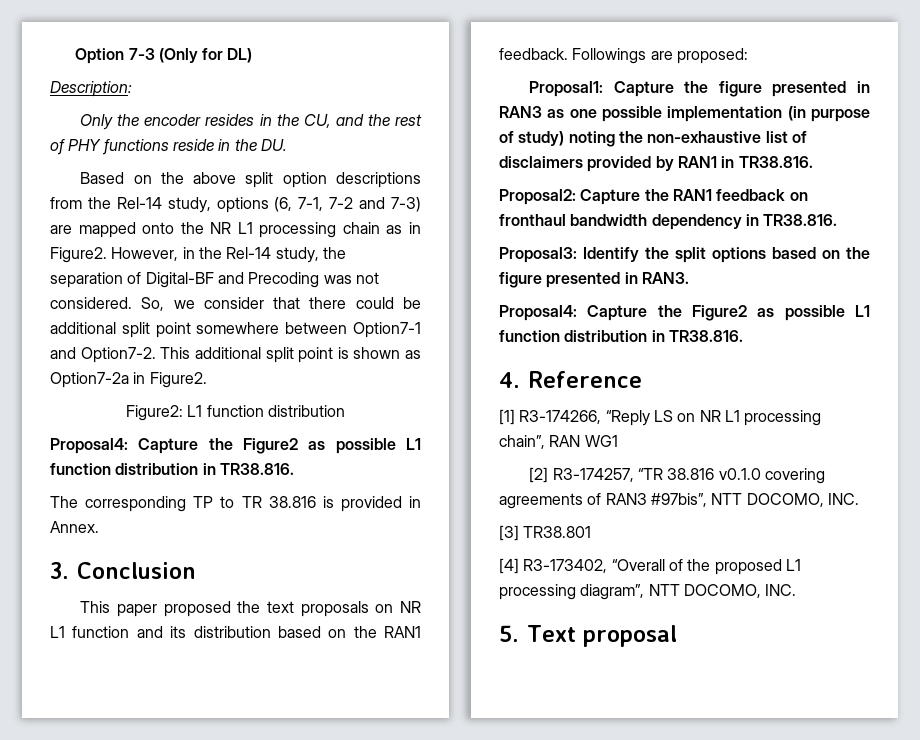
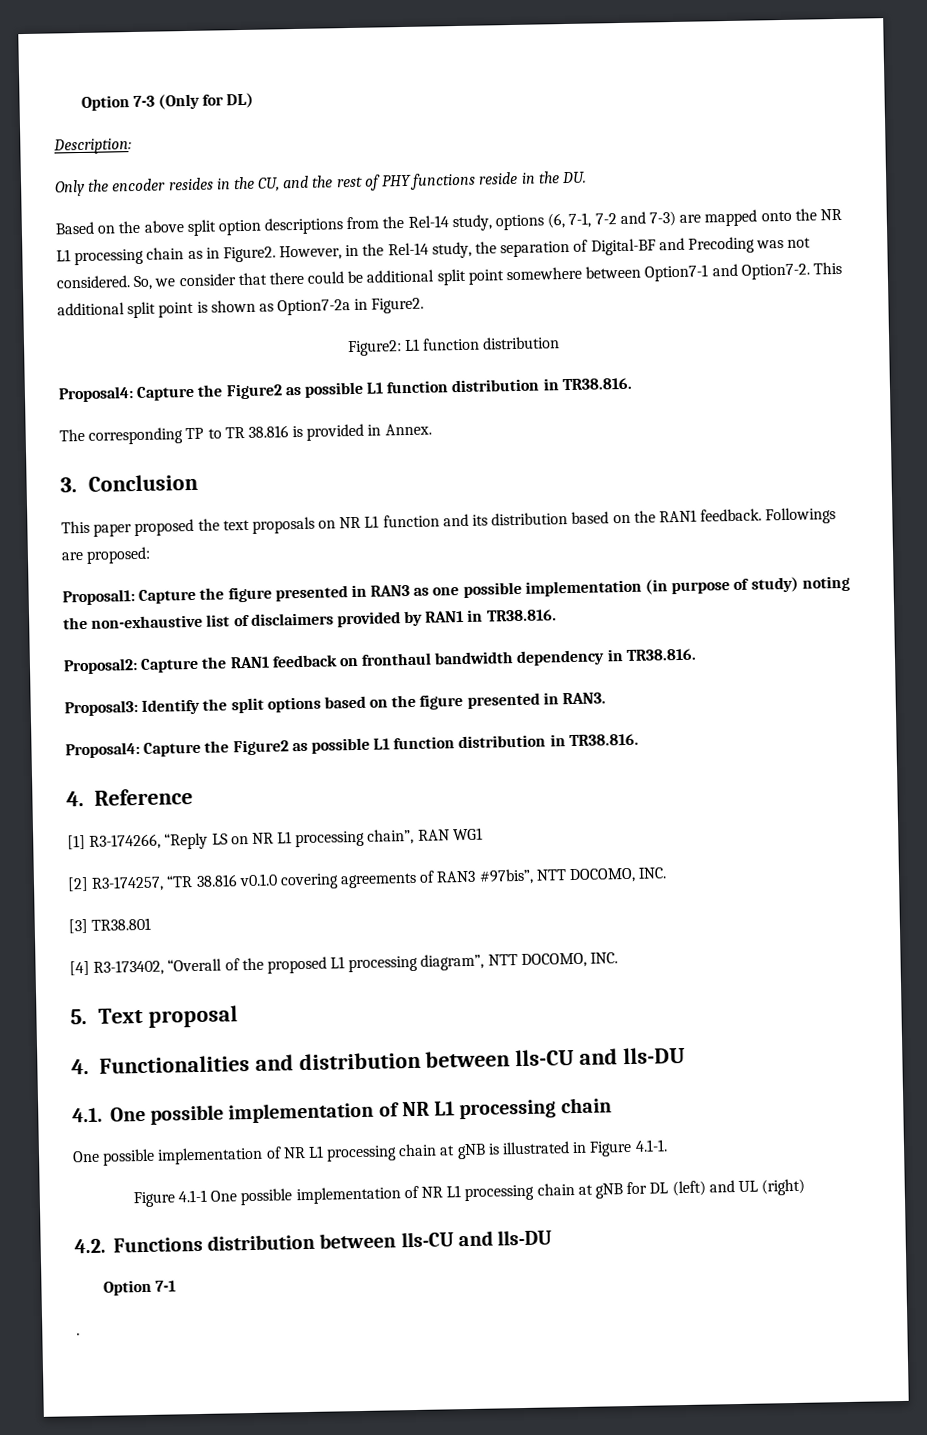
(677, 636) none -> [71,1046,686,1075] [72,1097,612,1125] [72,1139,668,1166] [132,1178,806,1208] [74,1229,553,1254] [102,1279,176,1296] [76,1333,80,1336] // 4. Functionalities and distribution between lls-CU and lls-DU // 4.1. One possible implementation of NR L1 processing chain // One possible implementation of NR L1 processing chain at gNB is illustrated in Figure 4.1-1. // Figure 4.1-1 One possible implementation of NR L1 processing chain at gNB for DL (left) and UL (right) // 4.2. Functions distribution between lls-CU and lls-DU // Option 7-1 // .

